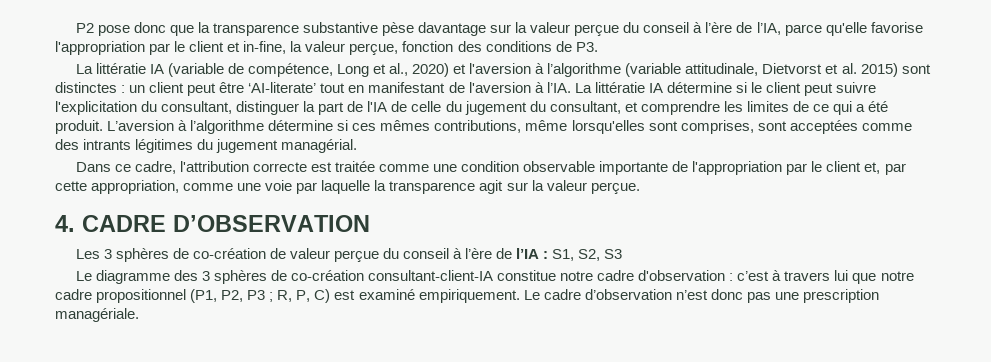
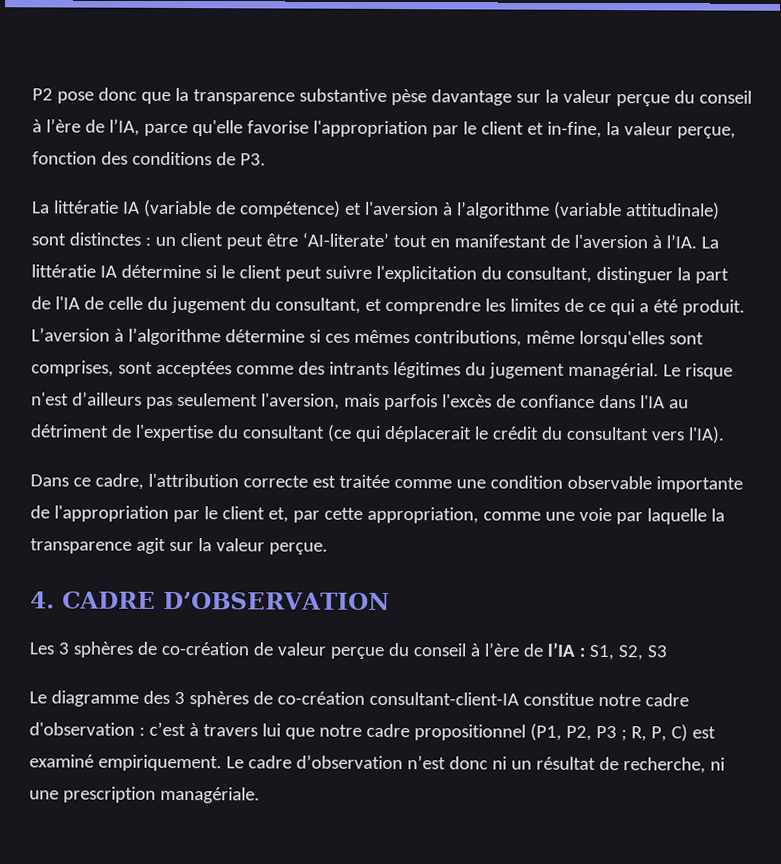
[247,63,450,77] compétence, Long et al., 2020) -> [239,200,341,218] compétence)
[685,63,898,77] attitudinale, Dietvorst et al. 2015) -> [625,202,720,220] attitudinale)
(358, 146) none -> [662,363,733,380] [31,391,689,411] [30,424,725,444] Le risque n'est d’ailleurs pas seulement l'aversion, mais parfois l'excès de confiance dans l'IA au détriment de l'expertise du consultant (ce qui déplacerait le crédit du consultant vers l'IA).
[746,292,771,303] pas -> [491,756,725,774] ni un résultat de recherche, ni

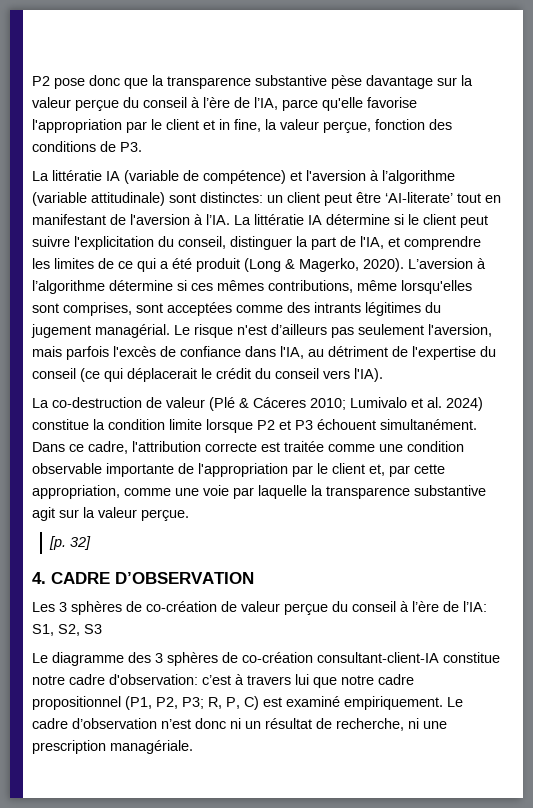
[546,121,602,138] in-fine, -> [219,119,261,132] in fine,
[68,232,151,246] distinctes : -> [200,192,263,203] distinctes:
[505,266,592,283] consultant, -> [178,236,226,249] conseil,
[54,296,361,314] l'IA de celle du jugement du consultant, -> [360,236,384,249] l'IA,
[681,299,745,316] produit. -> [196,258,404,272] produit (Long & Magerko, 2020).
[639,395,665,409] l'IA -> [280,346,304,359] l'IA,
[241,425,325,439] consultant -> [32,368,76,379] conseil
[565,426,649,441] consultant -> [275,368,319,379] conseil
(725, 435) none -> [32,397,483,411] [32,419,477,433] La co-destruction de valeur (Plé & Cáceres 2010; Lumivalo et al. 2024) constitue la condition limite lorsque P2 et P3 échouent simultanément.
(132, 546) none -> [414,485,486,496] substantive
(328, 548) none -> [49,536,92,550] // [p. 32]
[546,642,585,657] l’IA : -> [463,601,487,612] l’IA:
[29,722,145,736] d'observation : -> [109,674,198,685] d'observation:
[595,725,627,742] P3 ; -> [182,697,204,709] P3;

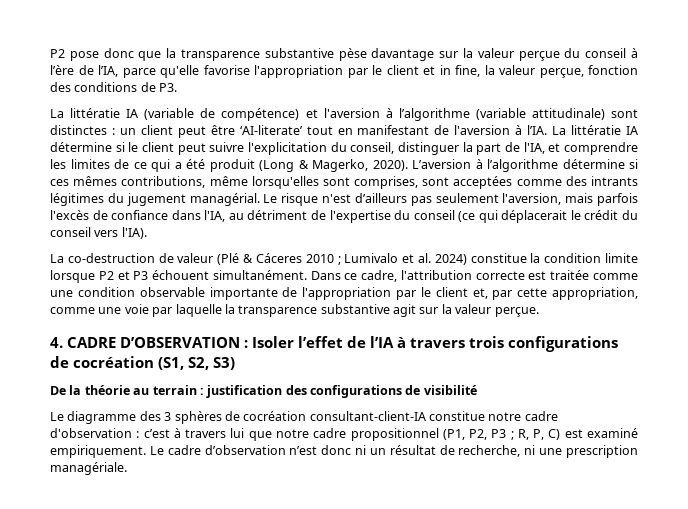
[200,192,263,203] distinctes: -> [50,125,115,135] distinctes :
[310,398,346,410] 2010; -> [305,254,341,265] 2010 ;
[49,536,92,550] // [p. 32] -> (539, 312) none
[32,601,487,615] [32,624,102,636] // Les 3 sphères de co-création de valeur perçue du conseil à l’ère de l’IA: S1, S2, S3 -> [243,336,618,352] [50,356,235,370] [50,385,477,398] : Isoler l’effet de l’IA à travers trois configurations de cocréation (S1, S2, S3) // De la théorie au terrain : justification des configurations de visibilité
[242,652,313,663] co-création -> [243,411,307,421] cocréation
[109,674,198,685] d'observation: -> [50,428,140,438] d'observation :
[182,697,204,709] P3; -> [491,429,514,440] P3 ;

